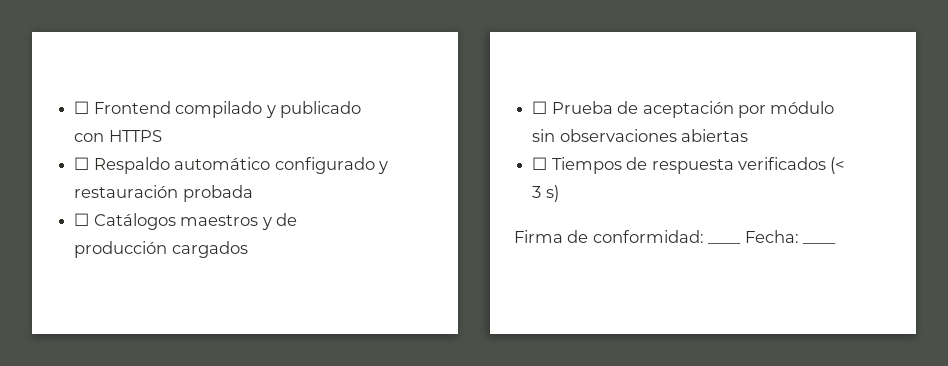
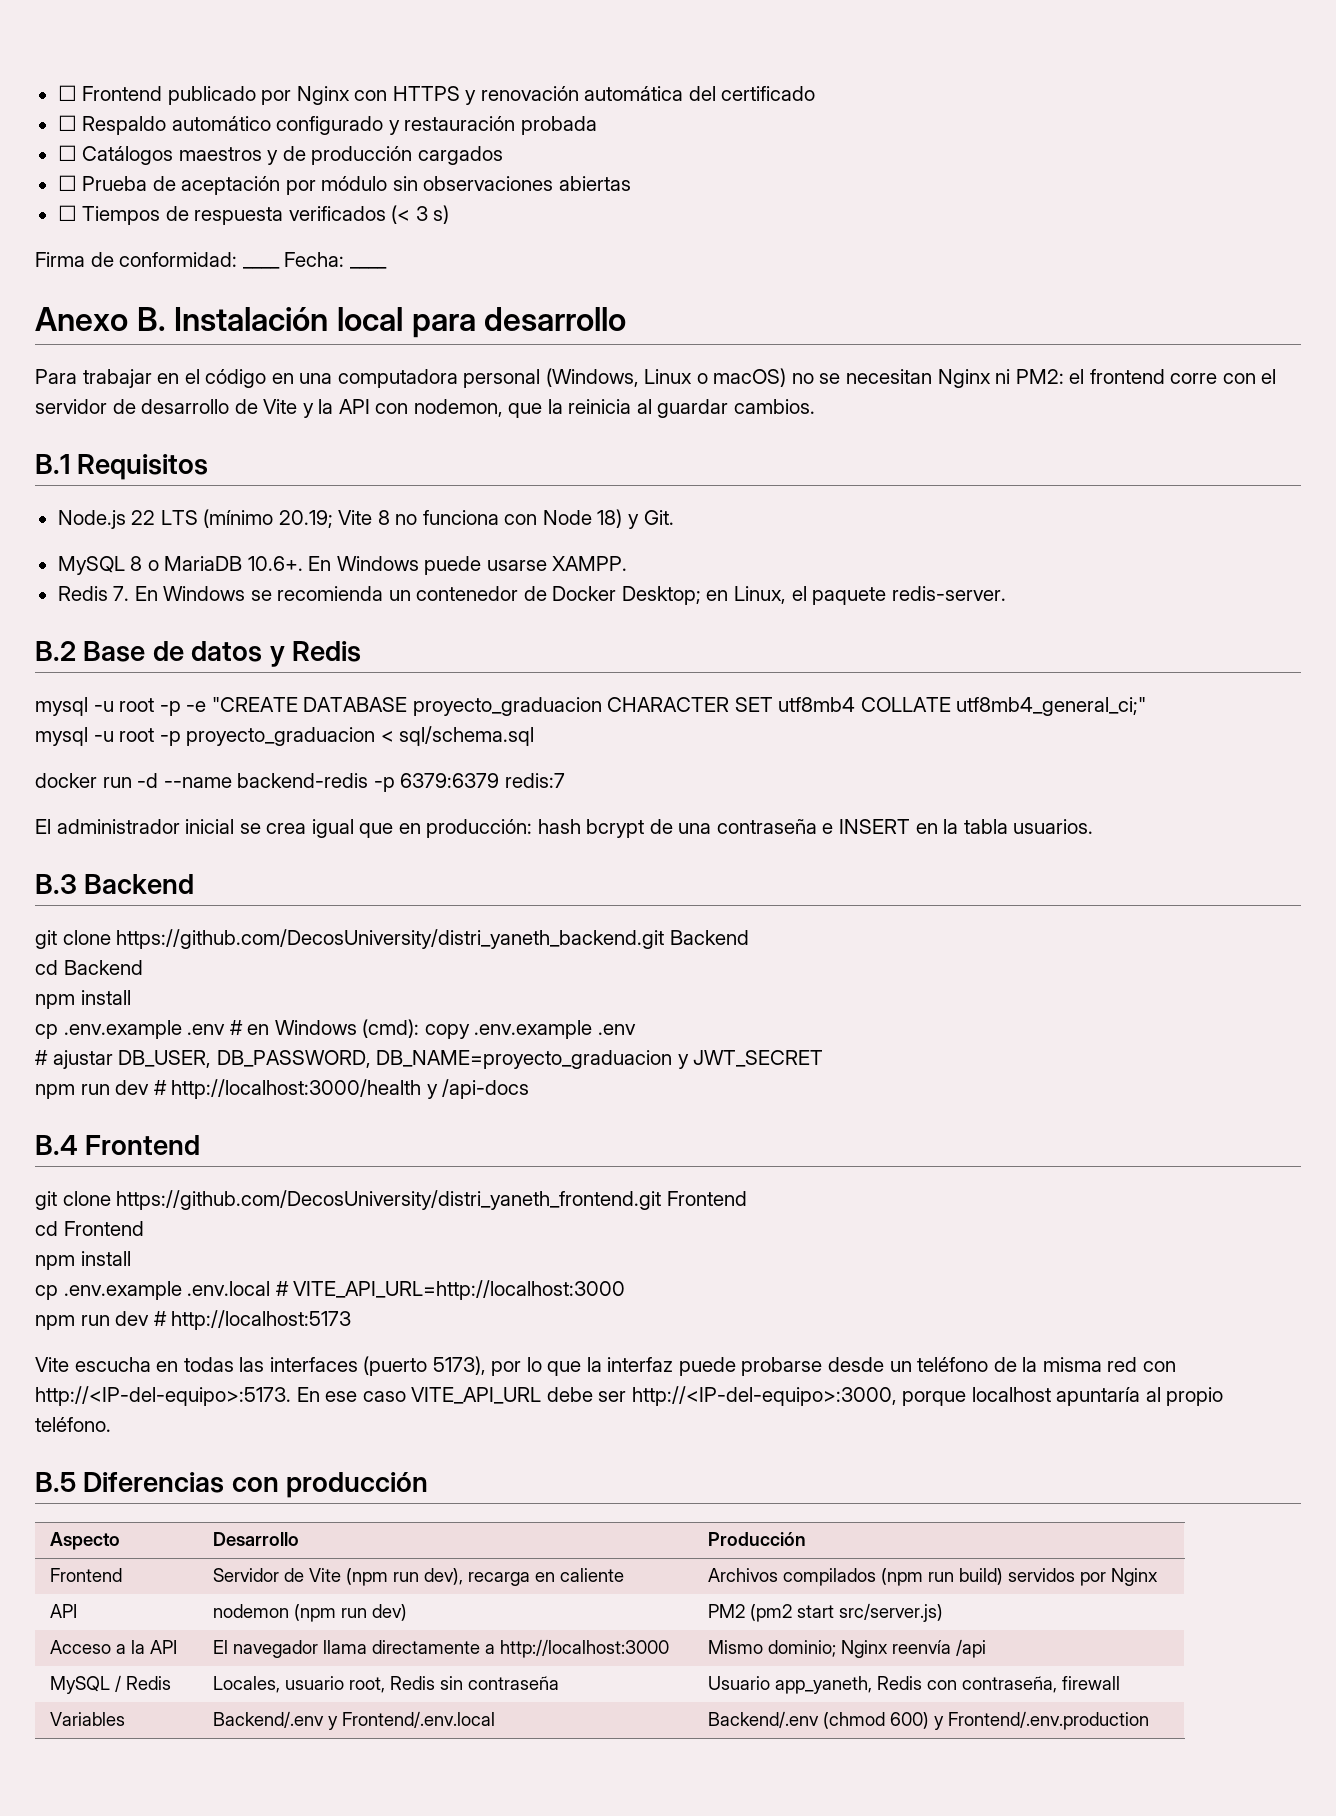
[175,101,361,118] compilado y publicado -> [167,86,350,105] publicado por Nginx
(162, 136) none -> [465,86,816,105] y renovación automática del certificado
(837, 243) none -> [35,307,627,338] [35,368,1277,388] [35,399,816,418] [35,454,209,480] [57,509,674,529] [57,556,628,575] [57,586,1006,605] [35,641,362,667] [35,697,1147,716] [35,726,535,746] [35,773,565,792] [35,819,1094,838] [35,874,195,894] [35,929,749,949] [35,960,143,975] [35,990,131,1009] [35,1019,636,1039] [35,1050,824,1069] [35,1079,530,1099] [35,1135,201,1155] [35,1190,747,1210] [35,1221,144,1236] [35,1251,131,1270] [35,1280,626,1300] [35,1310,352,1330] [35,1356,1176,1376] [35,1386,1224,1406] [35,1417,111,1432] [35,1472,429,1498] [50,1532,121,1550] [213,1532,300,1546] [708,1532,807,1546] [50,1568,123,1582] [213,1568,625,1586] [708,1568,1159,1586] [50,1604,78,1618] [213,1604,408,1622] [708,1603,944,1622] [50,1640,178,1654] [213,1639,670,1658] [708,1639,987,1658] [50,1675,172,1694] [213,1676,560,1693] [708,1676,1121,1694] [50,1712,126,1726] [213,1711,496,1730] [708,1711,1150,1730] // Anexo B. Instalación local para desarrollo // Para trabajar en el código en una computadora personal (Windows, Linux o macOS) no se necesitan Nginx ni PM2: el frontend corre con el servidor de desarrollo de Vite y la API con nodemon, que la reinicia al guardar cambios. // B.1 Requisitos // Node.js 22 LTS (mínimo 20.19; Vite 8 no funciona con Node 18) y Git. // MySQL 8 o MariaDB 10.6+. En Windows puede usarse XAMPP. // Redis 7. En Windows se recomienda un contenedor de Docker Desktop; en Linux, el paquete redis-server. // B.2 Base de datos y Redis // mysql -u root -p -e "CREATE DATABASE proyecto_graduacion CHARACTER SET utf8mb4 COLLATE utf8mb4_general_ci;" // mysql -u root -p proyecto_graduacion < sql/schema.sql // docker run -d --name backend-redis -p 6379:6379 redis:7 // El administrador inicial se crea igual que en producción: hash bcrypt de una contraseña e INSERT en la tabla usuarios. // B.3 Backend // git clone https://github.com/DecosUniversity/distri_yaneth_backend.git Backend // cd Backend // npm install // cp .env.example .env # en Windows (cmd): copy .env.example .env // # ajustar DB_USER, DB_PASSWORD, DB_NAME=proyecto_graduacion y JWT_SECRET // npm run dev # http://localhost:3000/health y /api-docs // B.4 Frontend // git clone https://github.com/DecosUniversity/distri_yaneth_frontend.git Frontend // cd Frontend // npm install // cp .env.example .env.local # VITE_API_URL=http://localhost:3000 // npm run dev # http://localhost:5173 // Vite escucha en todas las interfaces (puerto 5173), por lo que la interfaz puede probarse desde un teléfono de la misma red con http://<IP-del-equipo>:5173. En ese caso VITE_API_URL debe ser http://<IP-del-equipo>:3000, porque localhost apuntaría al propio teléfono. // B.5 Diferencias con producción // Aspecto | Desarrollo | Producción // Frontend | Servidor de Vite (npm run dev), recarga en caliente | Archivos compilados (npm run build) servidos por Nginx // API | nodemon (npm run dev) | PM2 (pm2 start src/server.js) // Acceso a la API | El navegador llama directamente a http://localhost:3000 | Mismo dominio; Nginx reenvía /api // MySQL / Redis | Locales, usuario root, Redis sin contraseña | Usuario app_yaneth, Redis con contraseña, firewall // Variables | Backend/.env y Frontend/.env.local | Backend/.env (chmod 600) y Frontend/.env.production

